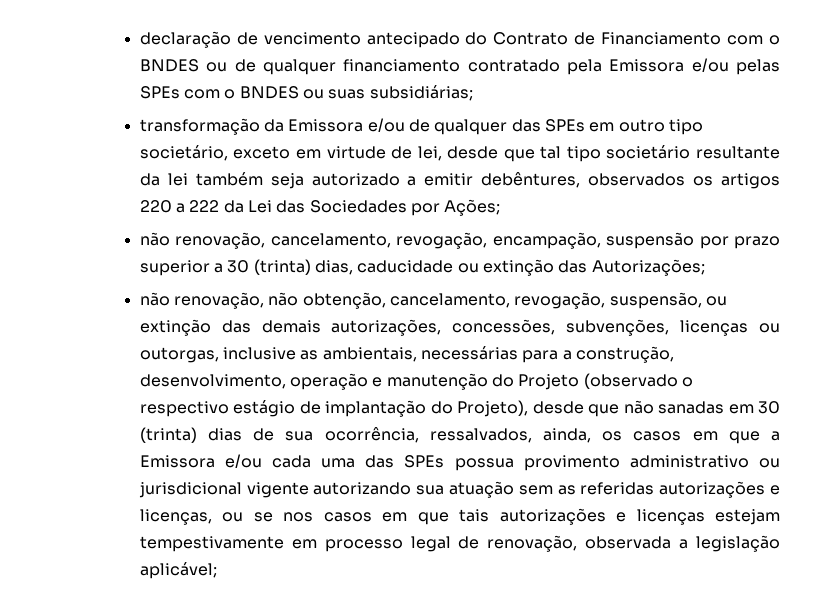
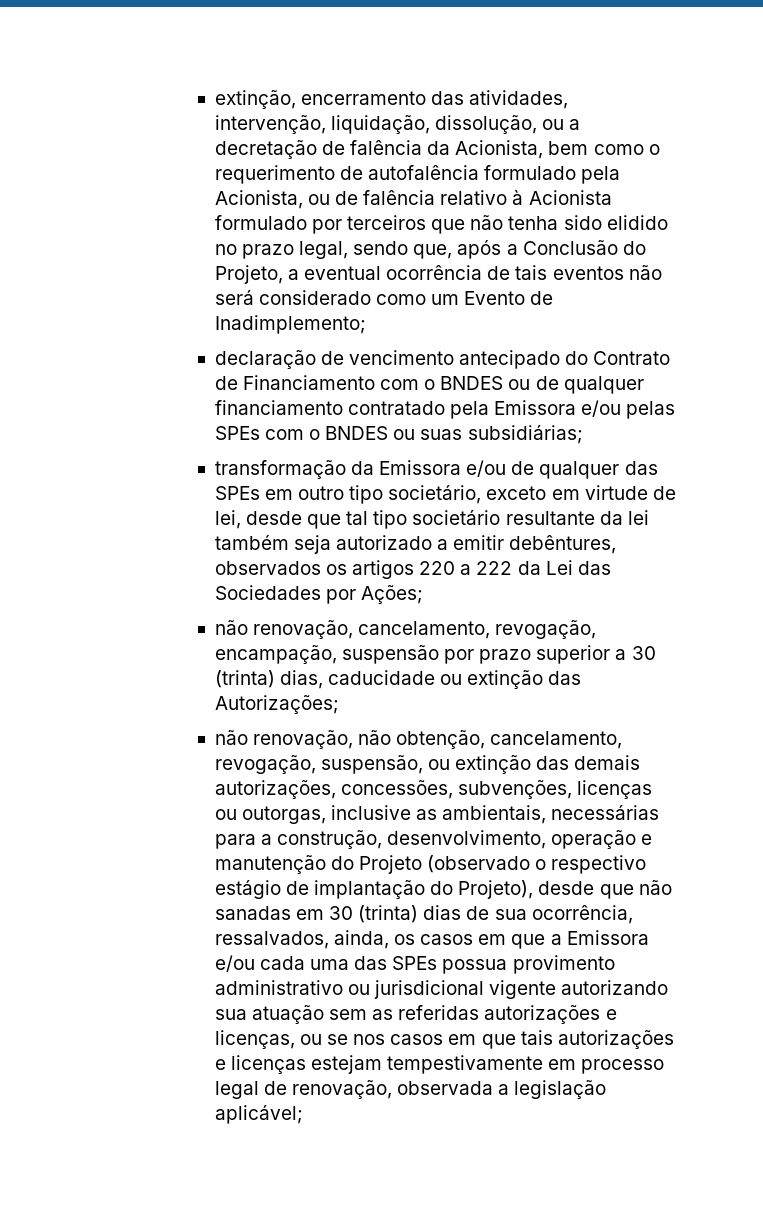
(139, 39) none -> [214,90,569,109] [214,115,581,134] [214,140,660,159] [214,165,621,184] [214,190,612,209] [214,215,668,234] [214,240,646,259] [214,265,662,284] [214,290,554,305] [214,315,366,334] extinção, encerramento das atividades, intervenção, liquidação, dissolução, ou a decretação de falência da Acionista, bem como o requerimento de autofalência formulado pela Acionista, ou de falência relativo à Acionista formulado por terceiros que não tenha sido elidido no prazo legal, sendo que, após a Conclusão do Projeto, a eventual ocorrência de tais eventos não será considerado como um Evento de Inadimplemento; //

